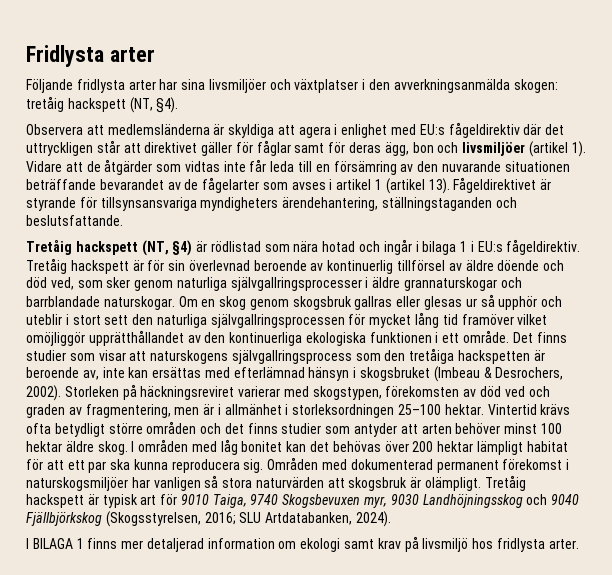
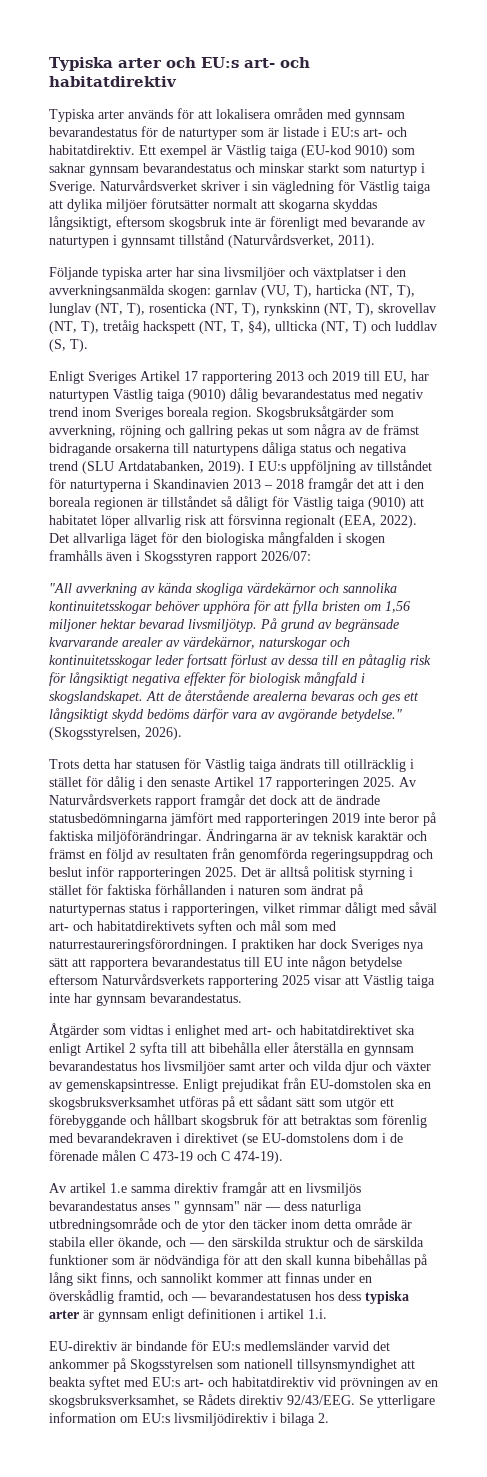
[26,45,155,67] Fridlysta arter -> [49,57,310,71] [49,76,177,87] [49,108,405,122] [49,126,407,140] [49,145,415,158] [49,163,425,176] [49,180,431,194] [49,198,377,212] [49,216,425,230] [49,234,375,248] Typiska arter och EU:s art- och habitatdirektiv // Typiska arter används för att lokalisera områden med gynnsam bevarandestatus för de naturtyper som är listade i EU:s art- och habitatdirektiv. Ett exempel är Västlig taiga (EU-kod 9010) som saknar gynnsam bevarandestatus och minskar starkt som naturtyp i Sverige. Naturvårdsverket skriver i sin vägledning för Västlig taiga att dylika miljöer förutsätter normalt att skogarna skyddas långsiktigt, eftersom skogsbruk inte är förenligt med bevarande av naturtypen i gynnsamt tillstånd (Naturvårdsverket, 2011).
[76,79,125,93] fridlysta -> [102,267,143,280] typiska
[26,96,179,113] [26,122,565,138] [26,140,586,157] [26,159,570,175] [26,177,552,194] [26,197,517,211] [26,215,123,226] [26,239,581,256] [26,258,565,274] [26,277,522,291] [26,294,563,310] [26,312,548,328] [26,330,567,346] [26,348,545,364] [26,366,564,382] [26,384,550,401] [26,404,571,418] [26,421,562,437] [26,439,568,455] [26,457,570,473] [26,475,526,491] [26,494,580,508] [26,511,391,527] [26,536,579,552] tretåig hackspett (NT, §4). // Observera att medlemsländerna är skyldiga att agera i enlighet med EU:s fågeldirektiv där det uttryckligen står att direktivet gäller för fåglar samt för deras ägg, bon och livsmiljöer (artikel 1). Vidare att de åtgärder som vidtas inte får leda till en försämring av den nuvarande situationen beträffande bevarandet av de fågelarter som avses i artikel 1 (artikel 13). Fågeldirektivet är styrande för tillsynsansvariga myndigheters ärendehantering, ställningstaganden och beslutsfattande. // Tretåig hackspett (NT, §4) är rödlistad som nära hotad och ingår i bilaga 1 i EU:s fågeldirektiv. Tretåig hackspett är för sin överlevnad beroende av kontinuerlig tillförsel av äldre döende och död ved, som sker genom naturliga självgallringsprocesser i äldre grannaturskogar och barrblandade naturskogar. Om en skog genom skogsbruk gallras eller glesas ur så upphör och uteblir i stort sett den naturliga självgallringsprocessen för mycket lång tid framöver vilket omöjliggör upprätthållandet av den kontinuerliga ekologiska funktionen i ett område. Det finns studier som visar att naturskogens självgallringsprocess som den tretåiga hackspetten är beroende av, inte kan ersättas med efterlämnad hänsyn i skogsbruket (Imbeau & Desrochers, 2002). Storleken på häckningsreviret varierar med skogstypen, förekomsten av död ved och graden av fragmentering, men är i allmänhet i storleksordningen 25–100 hektar. Vintertid krävs ofta betydligt större områden och det finns studier som antyder att arten behöver minst 100 hektar äldre skog. I områden med låg bonitet kan det behövas över 200 hektar lämpligt habitat för att ett par ska kunna reproducera sig. Områden med dokumenterad permanent förekomst i naturskogsmiljöer har vanligen så stora naturvärden att skogsbruk är olämpligt. Tretåig hackspett är typisk art för 9010 Taiga, 9740 Skogsbevuxen myr, 9030 Landhöjningsskog och 9040 Fjällbjörkskog (Skogsstyrelsen, 2016; SLU Artdatabanken, 2024). // I BILAGA 1 finns mer detaljerad information om ekologi samt krav på livsmiljö hos fridlysta arter. -> [215,285,415,298] [49,303,436,316] [49,320,437,334] [49,339,88,352] [49,371,429,384] [49,388,423,402] [49,406,394,420] [49,424,419,438] [49,442,407,456] [49,460,432,474] [49,478,424,492] [49,496,424,510] [49,514,417,528] [49,532,385,546] [49,550,311,564] [49,583,397,596] [49,600,410,614] [49,618,399,632] [49,637,350,650] [49,654,431,668] [49,672,365,686] [49,690,419,704] [49,708,402,722] [49,727,182,740] [49,758,414,772] [49,776,416,790] [49,794,380,808] [49,812,437,826] [49,829,427,844] [49,848,433,862] [49,866,413,880] [49,884,364,898] [49,902,437,916] [49,920,336,934] [49,938,424,952] [49,956,402,970] [49,974,435,988] [49,993,242,1006] [49,1023,415,1038] [49,1042,414,1056] [49,1061,431,1074] [49,1078,431,1092] [49,1096,394,1110] [49,1114,427,1128] [49,1133,403,1146] [49,1150,283,1164] [49,1182,361,1196] [49,1201,362,1214] [49,1218,412,1232] [49,1237,424,1249] [49,1254,428,1268] [49,1272,372,1286] [49,1290,409,1304] [49,1308,327,1322] [49,1340,390,1351] [49,1358,415,1372] [49,1376,438,1390] [49,1394,435,1408] [49,1412,329,1426] garnlav (VU, T), harticka (NT, T), lunglav (NT, T), rosenticka (NT, T), rynkskinn (NT, T), skrovellav (NT, T), tretåig hackspett (NT, T, §4), ullticka (NT, T) och luddlav (S, T). // Enligt Sveriges Artikel 17 rapportering 2013 och 2019 till EU, har naturtypen Västlig taiga (9010) dålig bevarandestatus med negativ trend inom Sveriges boreala region. Skogsbruksåtgärder som avverkning, röjning och gallring pekas ut som några av de främst bidragande orsakerna till naturtypens dåliga status och negativa trend (SLU Artdatabanken, 2019). I EU:s uppföljning av tillståndet för naturtyperna i Skandinavien 2013 – 2018 framgår det att i den boreala regionen är tillståndet så dåligt för Västlig taiga (9010) att habitatet löper allvarlig risk att försvinna regionalt (EEA, 2022). Det allvarliga läget för den biologiska mångfalden i skogen framhålls även i Skogsstyren rapport 2026/07: // "All avverkning av kända skogliga värdekärnor och sannolika kontinuitetsskogar behöver upphöra för att fylla bristen om 1,56 miljoner hektar bevarad livsmiljötyp. På grund av begränsade kvarvarande arealer av värdekärnor, naturskogar och kontinuitetsskogar leder fortsatt förlust av dessa till en påtaglig risk för långsiktigt negativa effekter för biologisk mångfald i skogslandskapet. Att de återstående arealerna bevaras och ges ett långsiktigt skydd bedöms därför vara av avgörande betydelse." (Skogsstyrelsen, 2026). // Trots detta har statusen för Västlig taiga ändrats till otillräcklig i stället för dålig i den senaste Artikel 17 rapporteringen 2025. Av Naturvårdsverkets rapport framgår det dock att de ändrade statusbedömningarna jämfört med rapporteringen 2019 inte beror på faktiska miljöförändringar. Ändringarna är av teknisk karaktär och främst en följd av resultaten från genomförda regeringsuppdrag och beslut inför rapporteringen 2025. Det är alltså politisk styrning i stället för faktiska förhållanden i naturen som ändrat på naturtypernas status i rapporteringen, vilket rimmar dåligt med såväl art- och habitatdirektivets syften och mål som med naturrestaureringsförordningen. I praktiken har dock Sveriges nya sätt att rapportera bevarandestatus till EU inte någon betydelse eftersom Naturvårdsverkets rapportering 2025 visar att Västlig taiga inte har gynnsam bevarandestatus. // Åtgärder som vidtas i enlighet med art- och habitatdirektivet ska enligt Artikel 2 syfta till att bibehålla eller återställa en gynnsam bevarandestatus hos livsmiljöer samt arter och vilda djur och växter av gemenskapsintresse. Enligt prejudikat från EU-domstolen ska en skogsbruksverksamhet utföras på ett sådant sätt som utgör ett förebyggande och hållbart skogsbruk för att betraktas som förenlig med bevarandekraven i direktivet (se EU-domstolens dom i de förenade målen C 473-19 och C 474-19). // Av artikel 1.e samma direktiv framgår att en livsmiljös bevarandestatus anses " gynnsam" när — dess naturliga utbredningsområde och de ytor den täcker inom detta område är stabila eller ökande, och — den särskilda struktur och de särskilda funktioner som är nödvändiga för att den skall kunna bibehållas på lång sikt finns, och sannolikt kommer att finnas under en överskådlig framtid, och — bevarandestatusen hos dess typiska arter är gynnsam enligt definitionen i artikel 1.i. // EU-direktiv är bindande för EU:s medlemsländer varvid det ankommer på Skogsstyrelsen som nationell tillsynsmyndighet att beakta syftet med EU:s art- och habitatdirektiv vid prövningen av en skogsbruksverksamhet, se Rådets direktiv 92/43/EEG. Se ytterligare information om EU:s livsmiljödirektiv i bilaga 2.

